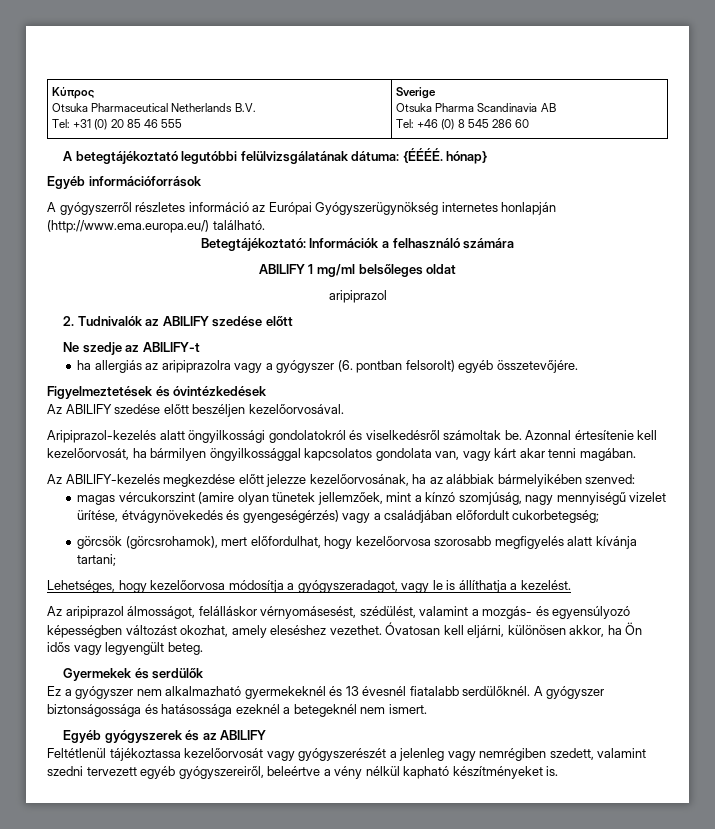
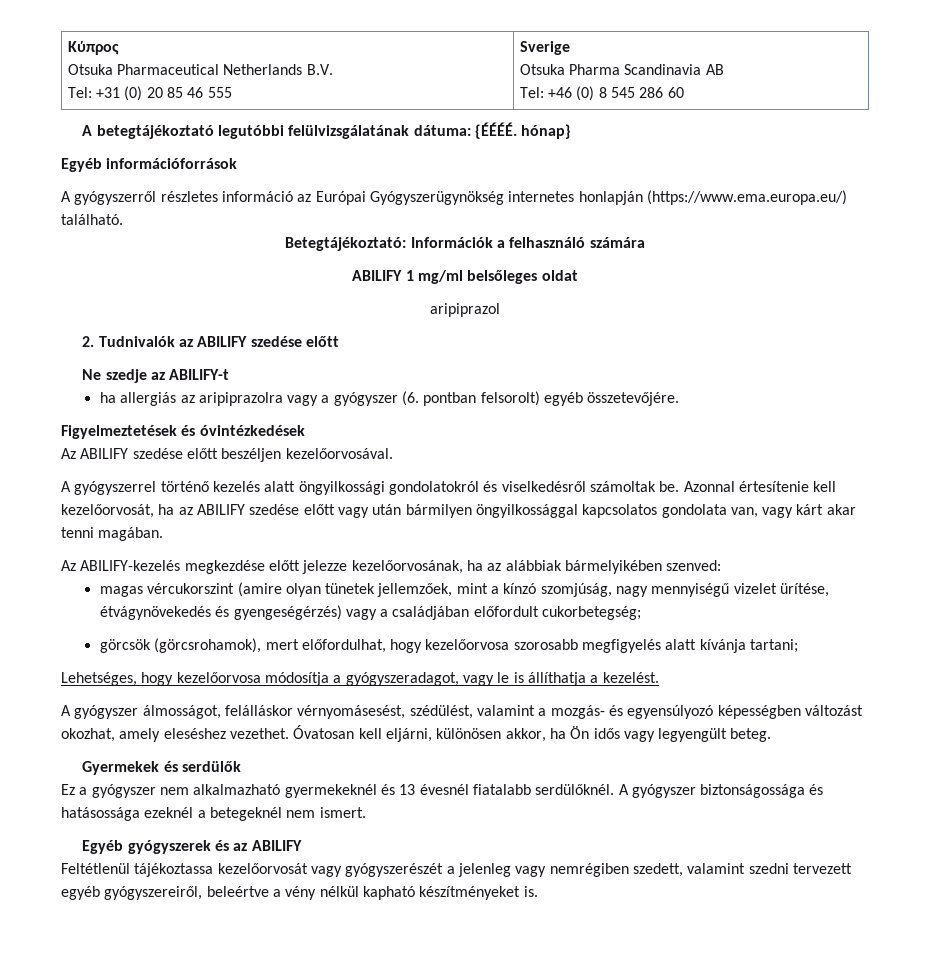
[47,220,209,233] (http://www.ema.europa.eu/) -> [646,190,847,205] (https://www.ema.europa.eu/)
[47,430,156,443] Aripiprazol-kezelés -> [61,481,260,495] A gyógyszerrel történő kezelés
(147, 453) none -> [178,504,402,518] az ABILIFY szedése előtt vagy után
[47,606,124,619] Az aripiprazol -> [61,705,139,719] A gyógyszer

